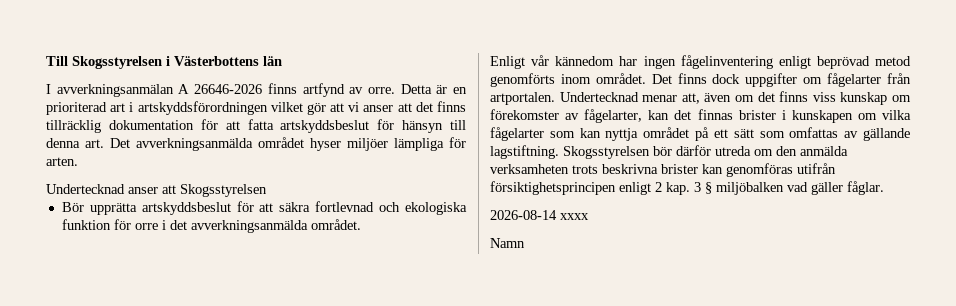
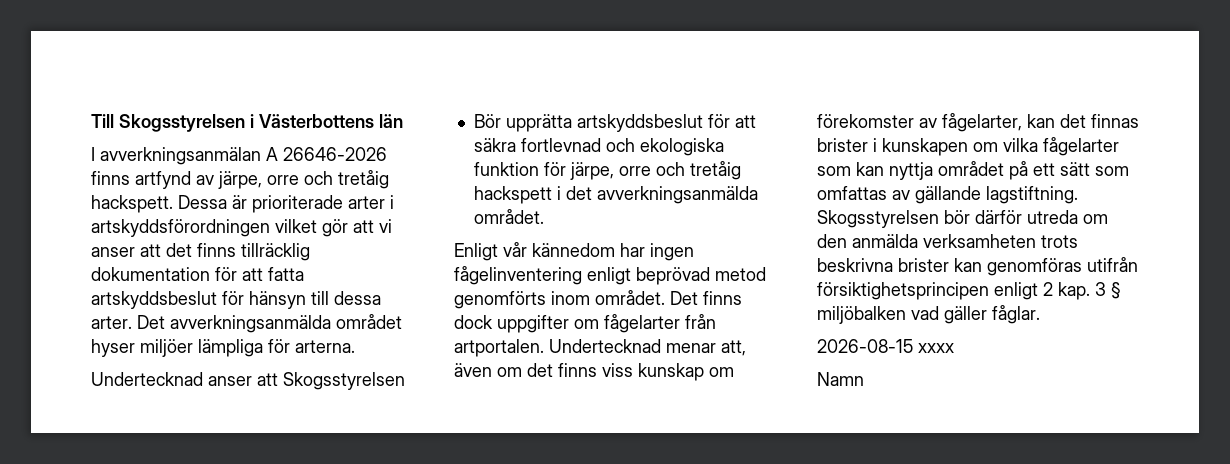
[367,84,467,94] [46,102,126,115] orre. Detta är en prioriterad art -> [218,170,389,189] [91,195,385,213] järpe, orre och tretåig hackspett. Dessa är prioriterade arter
[46,138,104,148] denna art. -> [334,291,381,305] [91,316,132,329] dessa arter.
[46,157,78,166] arten. -> [295,340,355,353] arterna.
[134,223,158,230] orre -> [569,161,741,180] [473,186,552,204] järpe, orre och tretåig hackspett
[490,210,557,220] 2026-08-14 -> [817,339,913,353] 2026-08-15

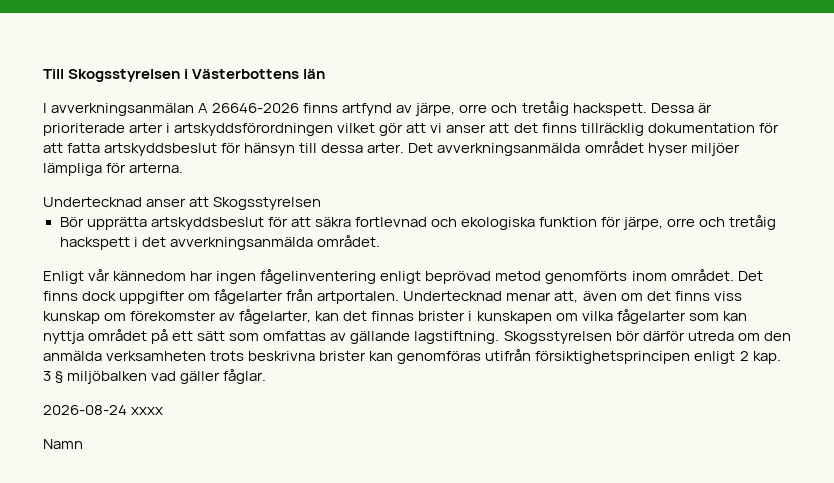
[817,339,913,353] 2026-08-15 -> [43,405,127,415] 2026-08-24

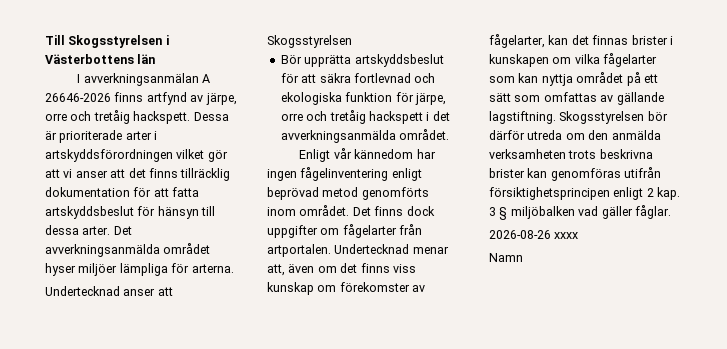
[43,405,127,415] 2026-08-24 -> [489,230,551,239] 2026-08-26

